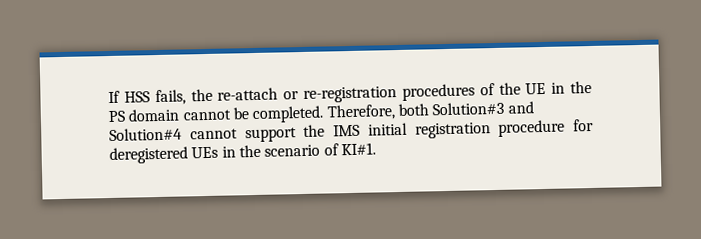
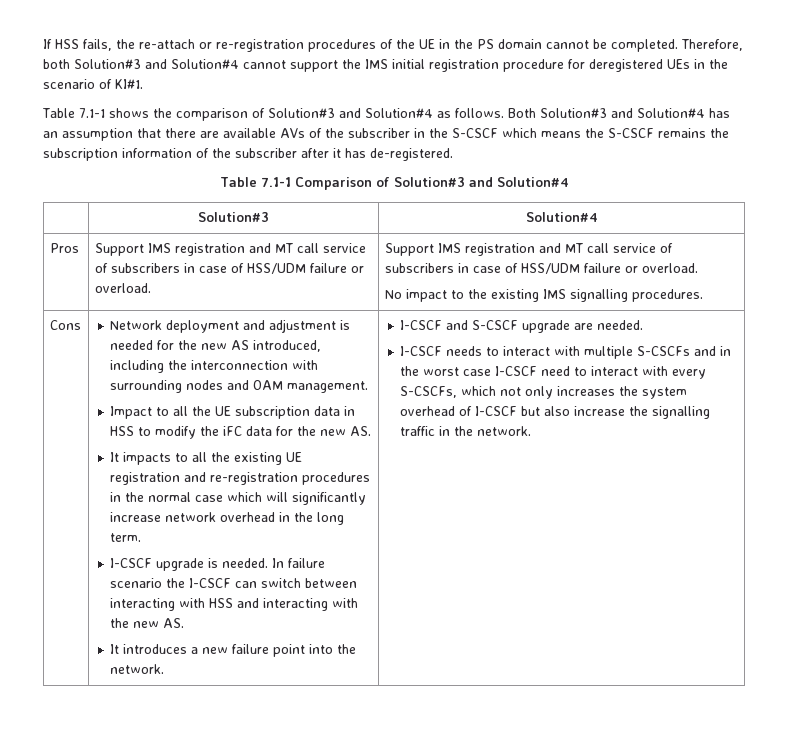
(376, 149) none -> [42,108,730,121] [43,128,729,141] [43,148,453,161] [219,177,569,190] [198,212,269,222] [525,212,598,222] [49,243,79,253] [94,243,366,256] [94,263,364,274] [94,283,151,293] [384,243,673,256] [384,263,698,274] [384,289,703,302] [49,320,81,330] [110,319,351,333] [110,340,322,352] [110,360,319,373] [110,380,369,393] [110,406,356,419] [110,426,372,439] [110,452,303,465] [110,472,371,485] [110,492,367,505] [110,512,345,525] [110,533,142,542] [110,558,326,571] [110,578,358,588] [110,598,359,611] [110,618,185,628] [110,644,357,657] [110,664,165,674] [400,320,644,333] [400,346,732,359] [400,366,707,379] [400,386,688,399] [400,406,711,419] [400,426,532,436] // Table 7.1-1 shows the comparison of Solution#3 and Solution#4 as follows. Both Solution#3 and Solution#4 has an assumption that there are available AVs of the subscriber in the S-CSCF which means the S-CSCF remains the subscription information of the subscriber after it has de-registered. // Table 7.1-1 Comparison of Solution#3 and Solution#4 // | Solution#3 | Solution#4 // Pros | Support IMS registration and MT call service of subscribers in case of HSS/UDM failure or overload. | Support IMS registration and MT call service of subscribers in case of HSS/UDM failure or overload. // No impact to the existing IMS signalling procedures. // Cons | Network deployment and adjustment is needed for the new AS introduced, including the interconnection with surrounding nodes and OAM management. // Impact to all the UE subscription data in HSS to modify the iFC data for the new AS. // It impacts to all the existing UE registration and re-registration procedures in the normal case which will significantly increase network overhead in the long term. // I-CSCF upgrade is needed. In failure scenario the I-CSCF can switch between interacting with HSS and interacting with the new AS. // It introduces a new failure point into the network. | I-CSCF and S-CSCF upgrade are needed. // I-CSCF needs to interact with multiple S-CSCFs and in the worst case I-CSCF need to interact with every S-CSCFs, which not only increases the system overhead of I-CSCF but also increase the signalling traffic in the network.

